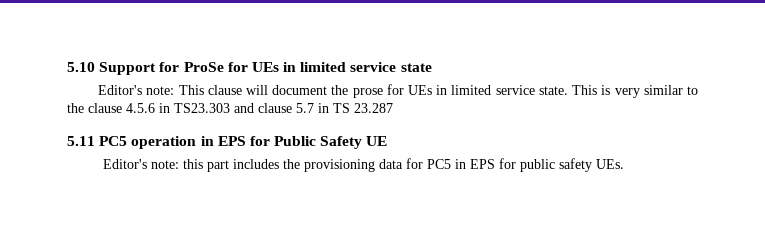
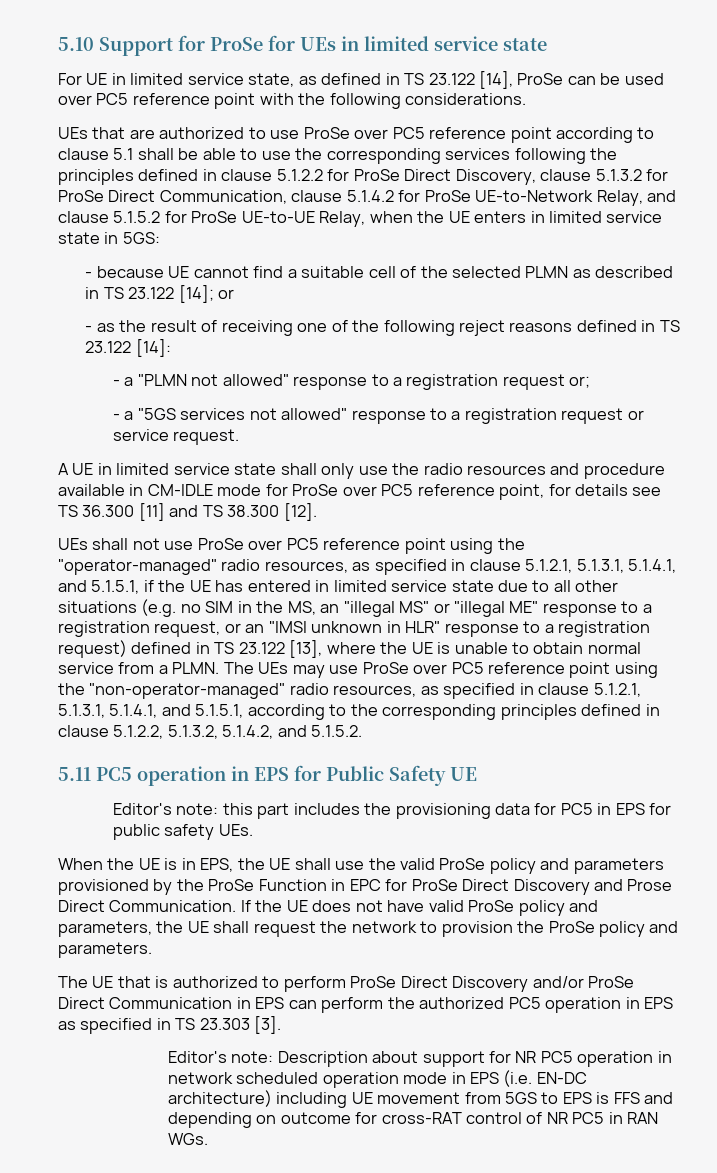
[98,84,698,98] [67,103,393,113] Editor's note: This clause will document the prose for UEs in limited service state. This is very similar to the clause 4.5.6 in TS23.303 and clause 5.7 in TS 23.287 -> [58,71,664,89] [58,93,527,109] [58,127,655,143] [58,148,618,164] [58,169,669,185] [58,190,677,206] [58,211,663,227] [58,232,160,244] [85,266,674,278] [85,285,235,303] [85,320,680,336] [85,339,171,357] [112,374,591,390] [112,408,644,424] [112,429,240,445] [58,463,665,479] [58,484,662,500] [58,503,317,521] [58,538,525,554] [58,559,677,575] [58,580,619,594] [58,599,652,617] [58,621,651,637] [58,640,641,658] [58,662,658,678] [58,683,641,699] [58,704,660,720] [58,725,363,739] For UE in limited service state, as defined in TS 23.122 [14], ProSe can be used over PC5 reference point with the following considerations. // UEs that are authorized to use ProSe over PC5 reference point according to clause 5.1 shall be able to use the corresponding services following the principles defined in clause 5.1.2.2 for ProSe Direct Discovery, clause 5.1.3.2 for ProSe Direct Communication, clause 5.1.4.2 for ProSe UE-to-Network Relay, and clause 5.1.5.2 for ProSe UE-to-UE Relay, when the UE enters in limited service state in 5GS: // - because UE cannot find a suitable cell of the selected PLMN as described in TS 23.122 [14]; or // - as the result of receiving one of the following reject reasons defined in TS 23.122 [14]: // - a "PLMN not allowed" response to a registration request or; // - a "5GS services not allowed" response to a registration request or service request. // A UE in limited service state shall only use the radio resources and procedure available in CM-IDLE mode for ProSe over PC5 reference point, for details see TS 36.300 [11] and TS 38.300 [12]. // UEs shall not use ProSe over PC5 reference point using the "operator-managed" radio resources, as specified in clause 5.1.2.1, 5.1.3.1, 5.1.4.1, and 5.1.5.1, if the UE has entered in limited service state due to all other situations (e.g. no SIM in the MS, an "illegal MS" or "illegal ME" response to a registration request, or an "IMSI unknown in HLR" response to a registration request) defined in TS 23.122 [13], where the UE is unable to obtain normal service from a PLMN. The UEs may use ProSe over PC5 reference point using the "non-operator-managed" radio resources, as specified in clause 5.1.2.1, 5.1.3.1, 5.1.4.1, and 5.1.5.1, according to the corresponding principles defined in clause 5.1.2.2, 5.1.3.2, 5.1.4.2, and 5.1.5.2.
(625, 164) none -> [58,858,664,874] [58,879,673,895] [58,900,599,916] [58,921,679,937] [58,942,152,958] [58,976,635,992] [58,997,674,1013] [58,1016,282,1034] [167,1051,672,1067] [167,1070,587,1088] [167,1090,674,1108] [167,1112,659,1128] [167,1133,208,1145] // When the UE is in EPS, the UE shall use the valid ProSe policy and parameters provisioned by the ProSe Function in EPC for ProSe Direct Discovery and Prose Direct Communication. If the UE does not have valid ProSe policy and parameters, the UE shall request the network to provision the ProSe policy and parameters. // The UE that is authorized to perform ProSe Direct Discovery and/or ProSe Direct Communication in EPS can perform the authorized PC5 operation in EPS as specified in TS 23.303 [3]. // Editor's note: Description about support for NR PC5 operation in network scheduled operation mode in EPS (i.e. EN-DC architecture) including UE movement from 5GS to EPS is FFS and depending on outcome for cross-RAT control of NR PC5 in RAN WGs.

